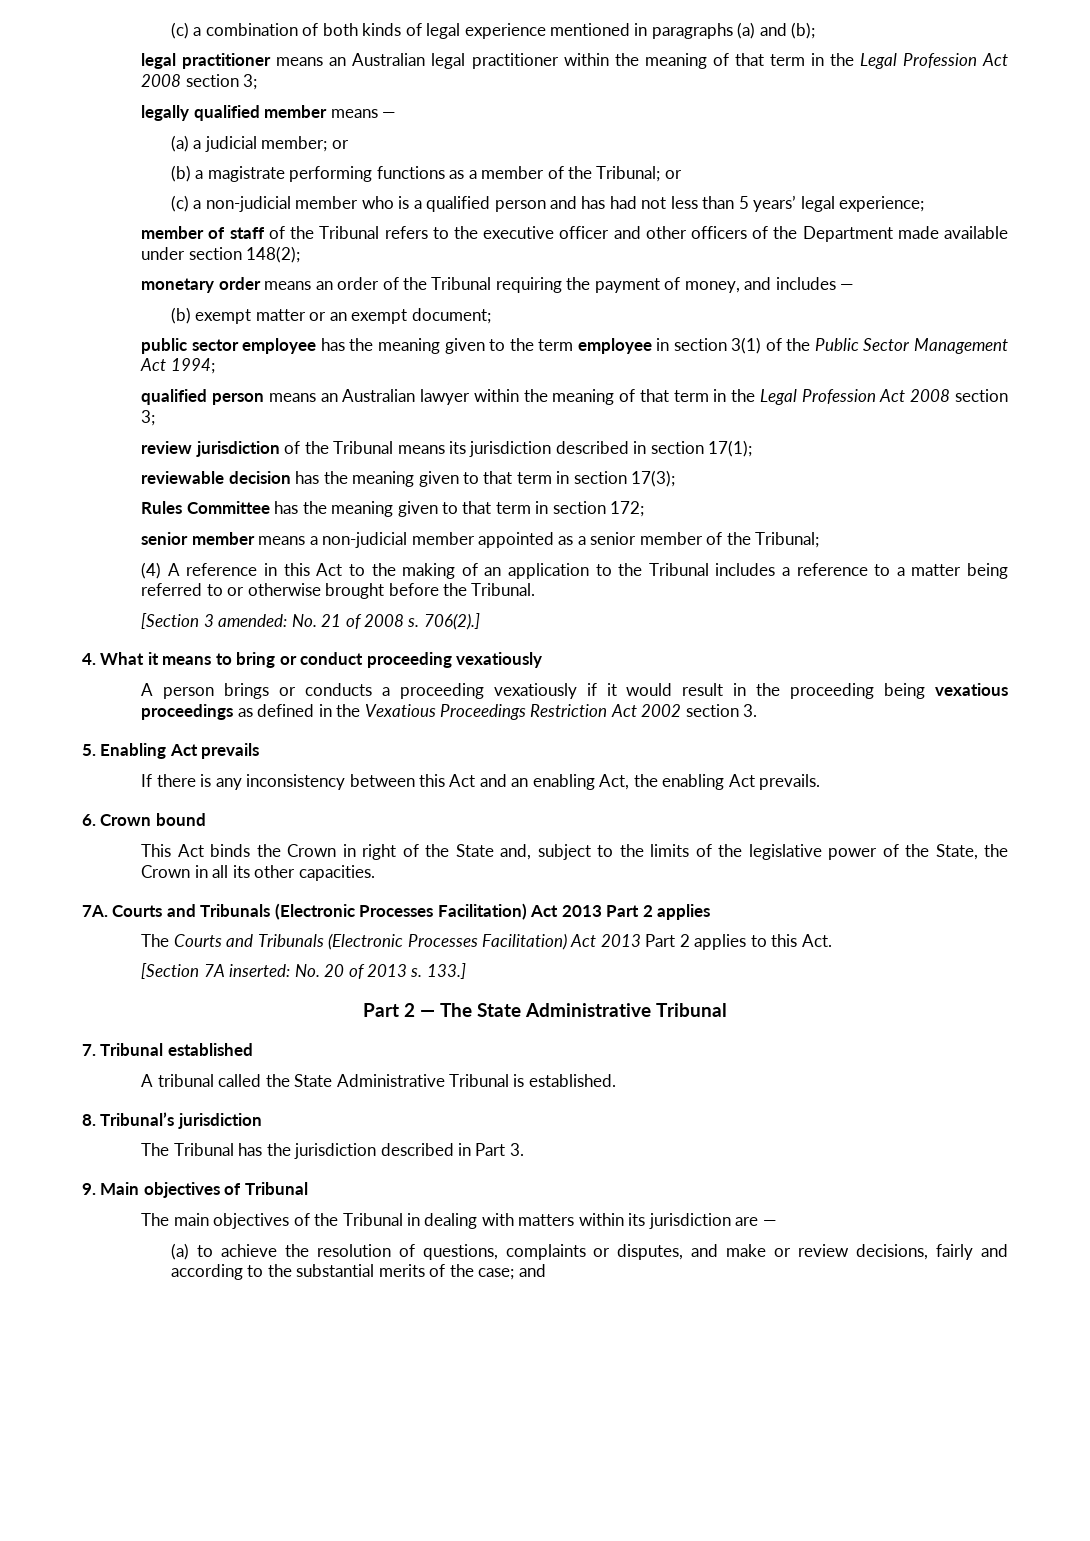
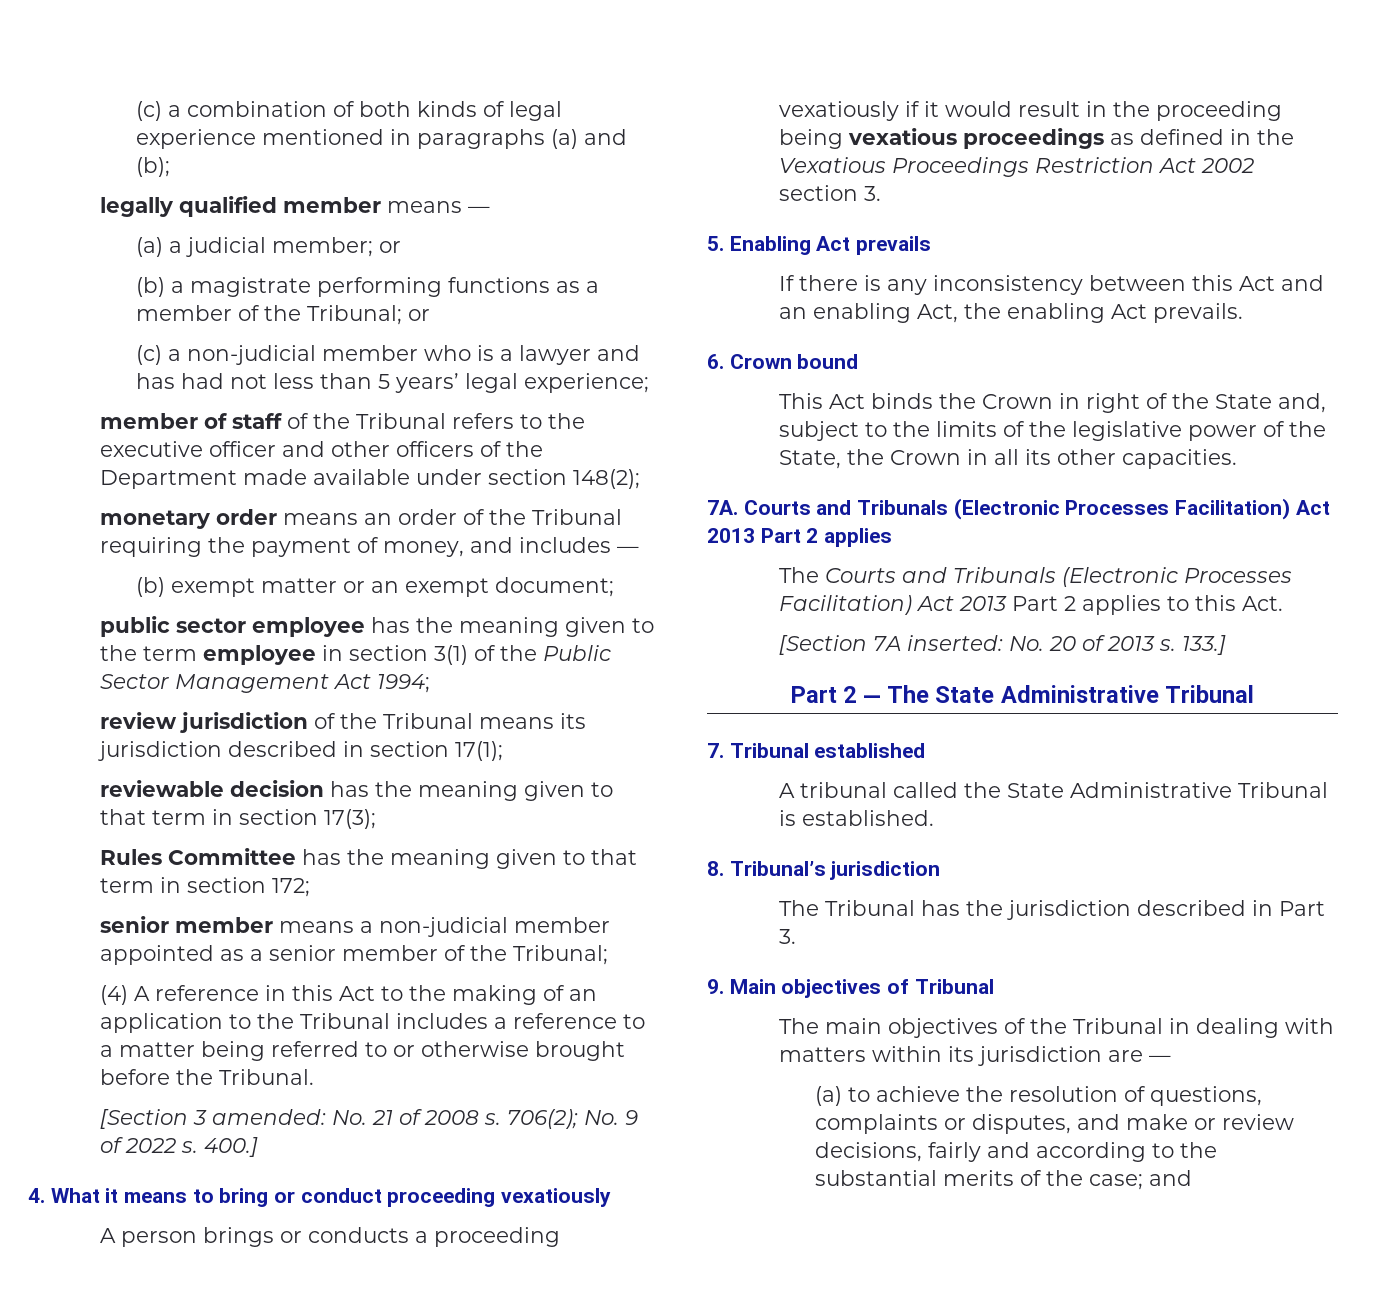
[141,53,1008,69] [141,74,258,90] // legal practitioner means an Australian legal practitioner within the meaning of that term in the Legal Profession Act 2008 section 3; -> (170, 167) none
[426,196,546,212] qualified person -> [518,345,591,365] lawyer
[141,389,1008,405] [141,410,156,426] // qualified person means an Australian lawyer within the meaning of that term in the Legal Profession Act 2008 section 3; -> (430, 683) none
[423,613,480,630] 706(2).] -> [506,1109,638,1129] [99,1137,258,1157] 706(2); No. 9 of 2022 s. 400.]

